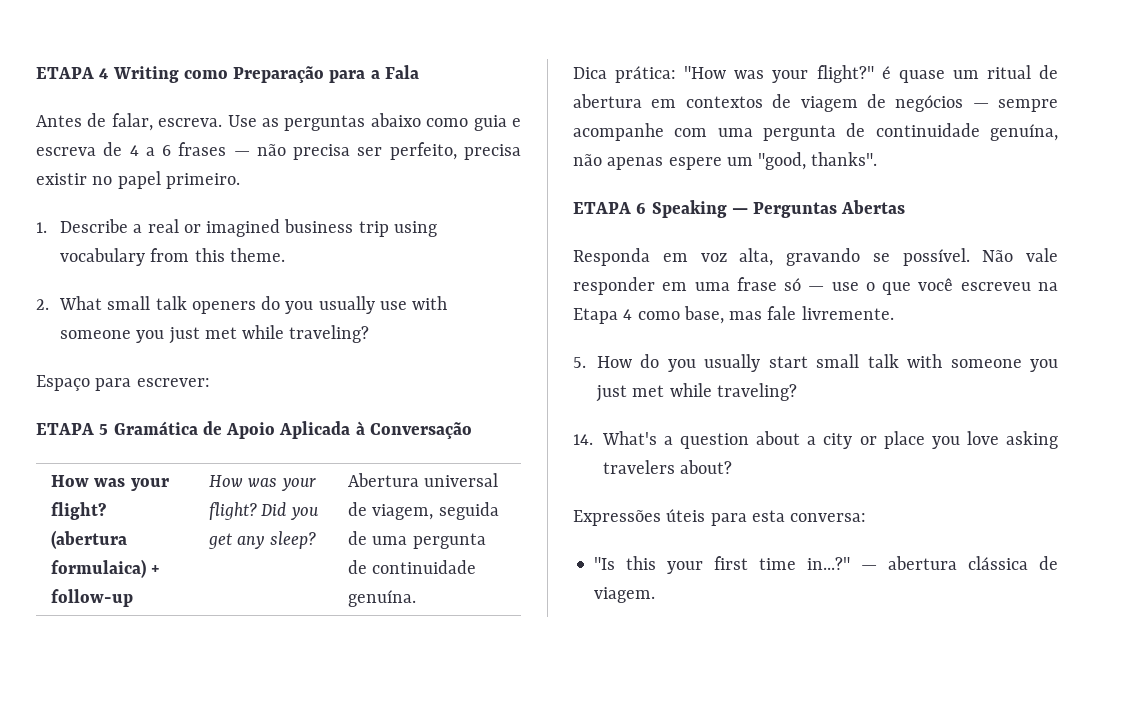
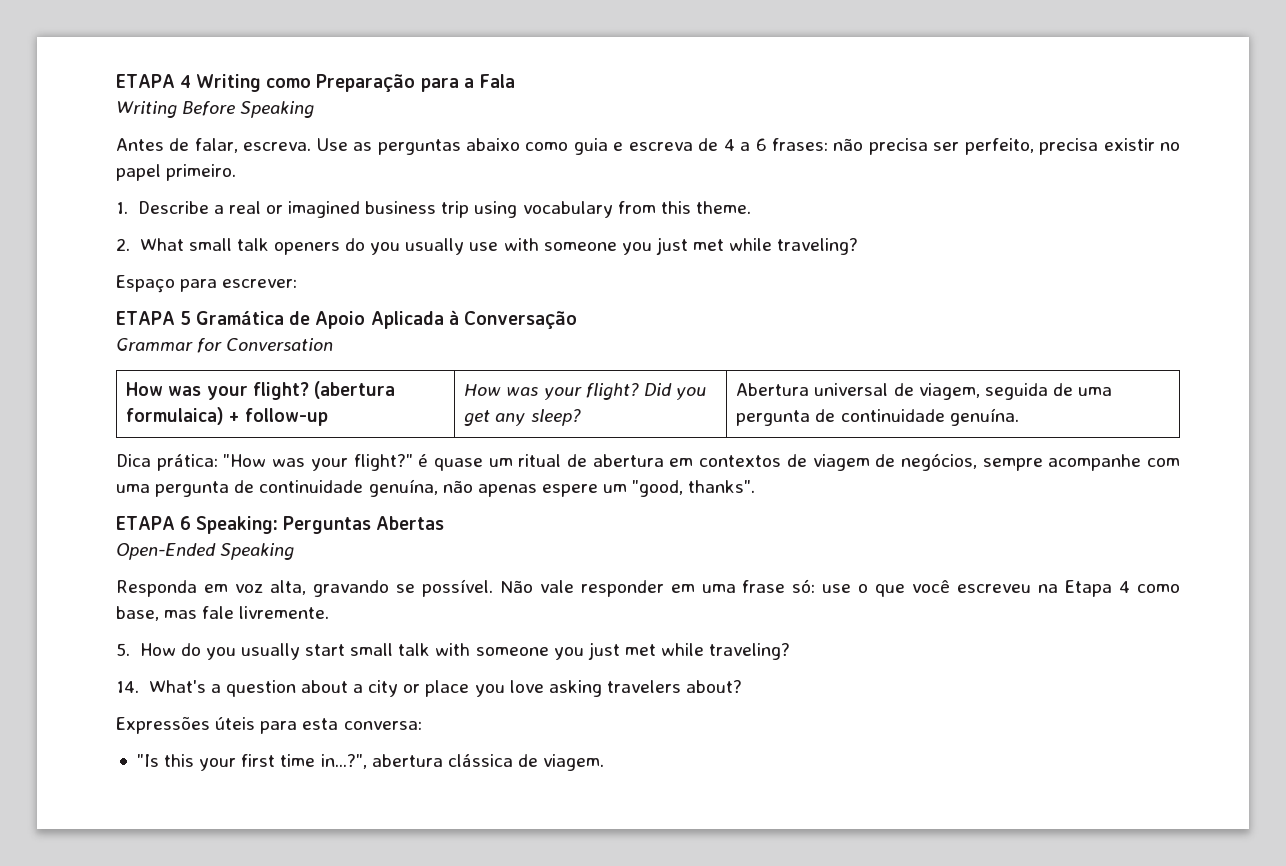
(419, 72) none -> [116,101,315,118] // Writing Before Speaking
[178,142,250,156] frases — -> [771,138,828,151] frases:
(472, 430) none -> [116,338,334,353] // Grammar for Conversation
[895,95,989,112] negócios — -> [900,453,977,471] negócios,
[651,200,748,218] Speaking — -> [196,516,279,534] Speaking:
(906, 207) none -> [116,543,295,560] // Open-Ended Speaking
[784,278,825,291] só — -> [792,579,816,593] só:
[807,557,878,570] in...?" — -> [320,754,367,769] in...?",

